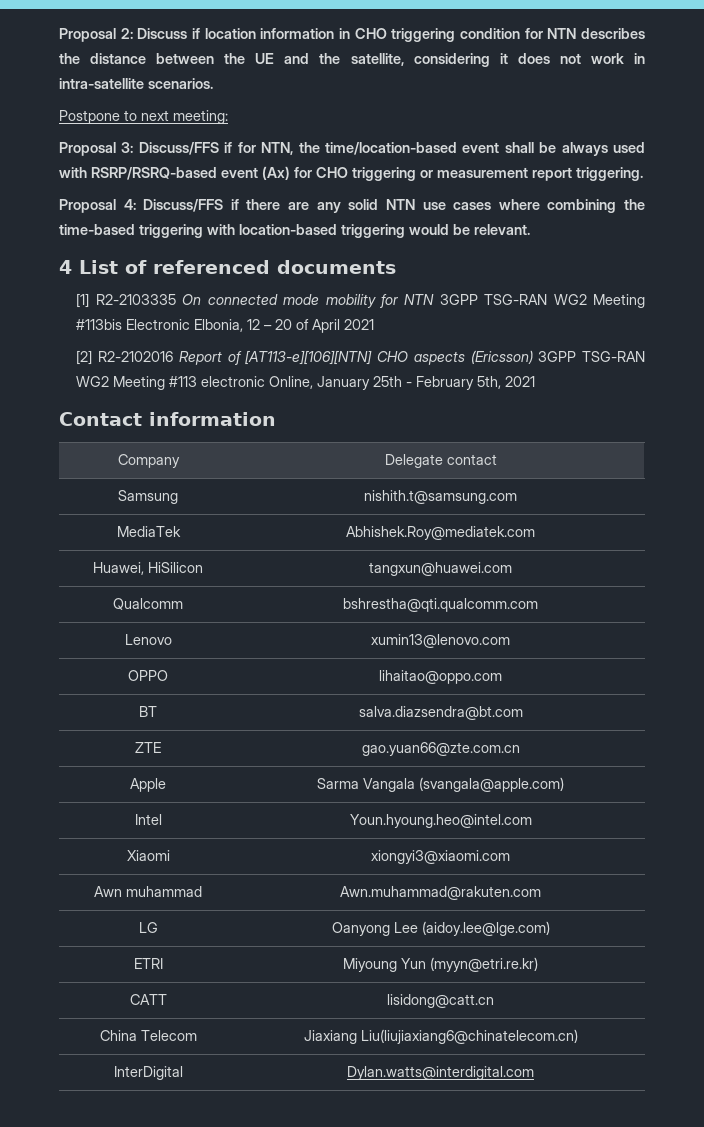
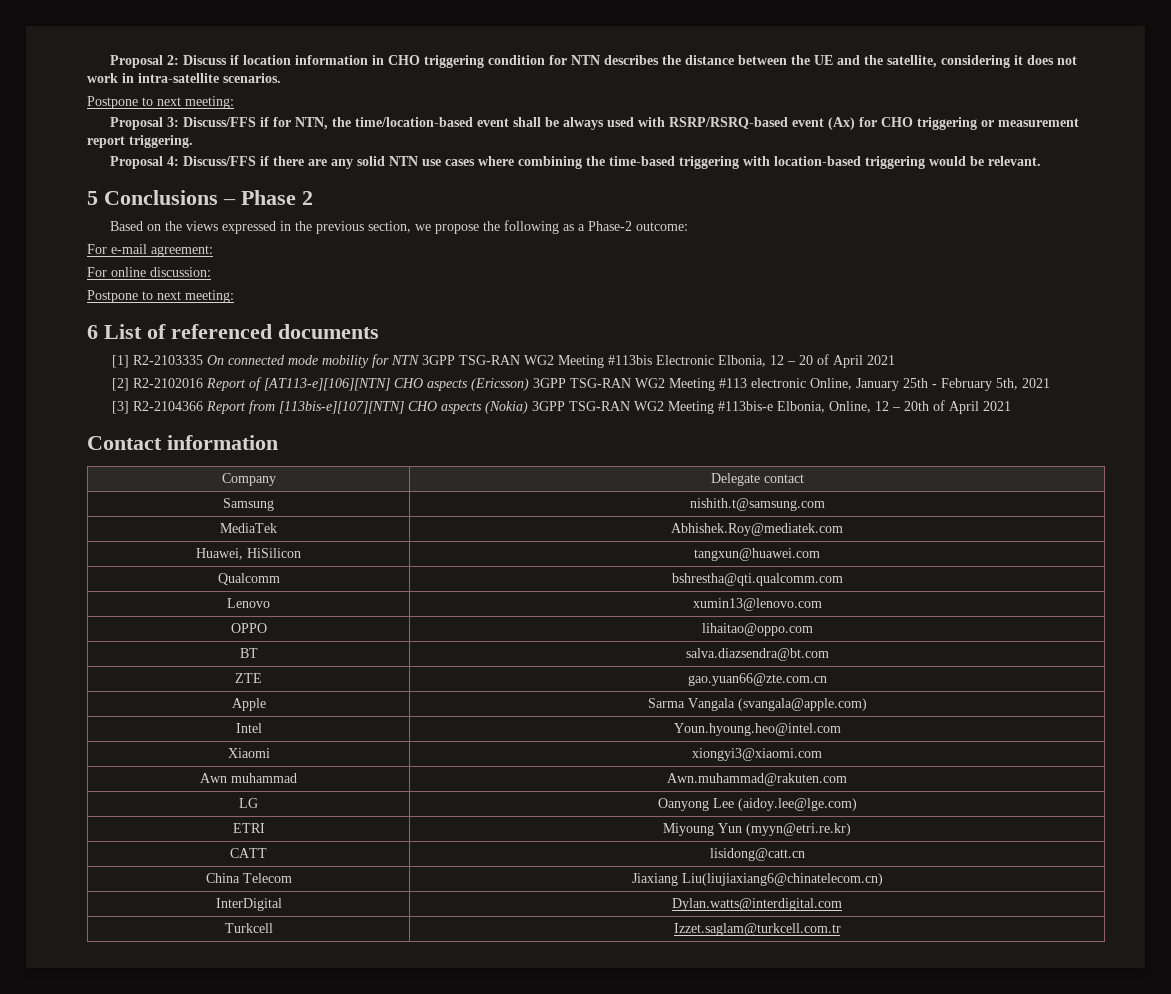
[59,260,72,274] 4 -> [87,190,313,205] [110,220,689,234] [87,244,213,257] [87,267,211,277] [87,290,234,303] [87,325,98,339] 5 Conclusions – Phase 2 // Based on the views expressed in the previous section, we propose the following as a Phase-2 outcome: // For e-mail agreement: // For online discussion: // Postpone to next meeting: // 6
(536, 381) none -> [112,400,1012,414] // [3] R2-2104366 Report from [113bis-e][107][NTN] CHO aspects (Nokia) 3GPP TSG-RAN WG2 Meeting #113bis-e Elbonia, Online, 12 – 20th of April 2021
(534, 1073) none -> [224,923,273,933] [673,923,841,936] // Turkcell | Izzet.saglam@turkcell.com.tr

